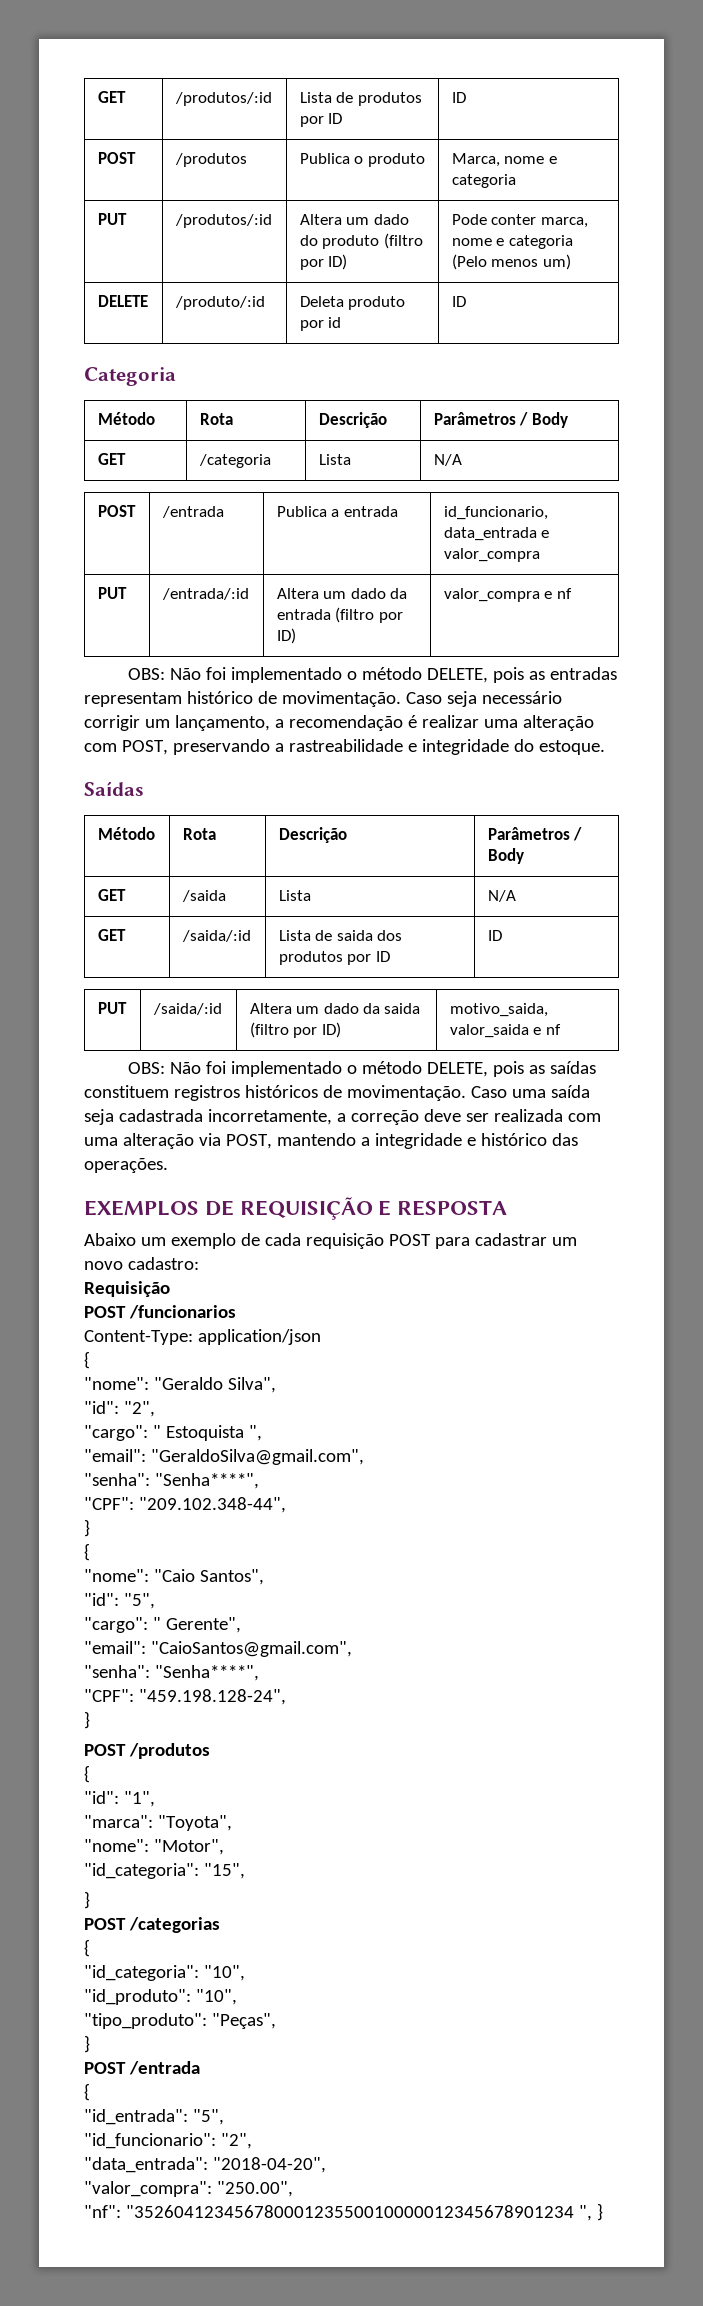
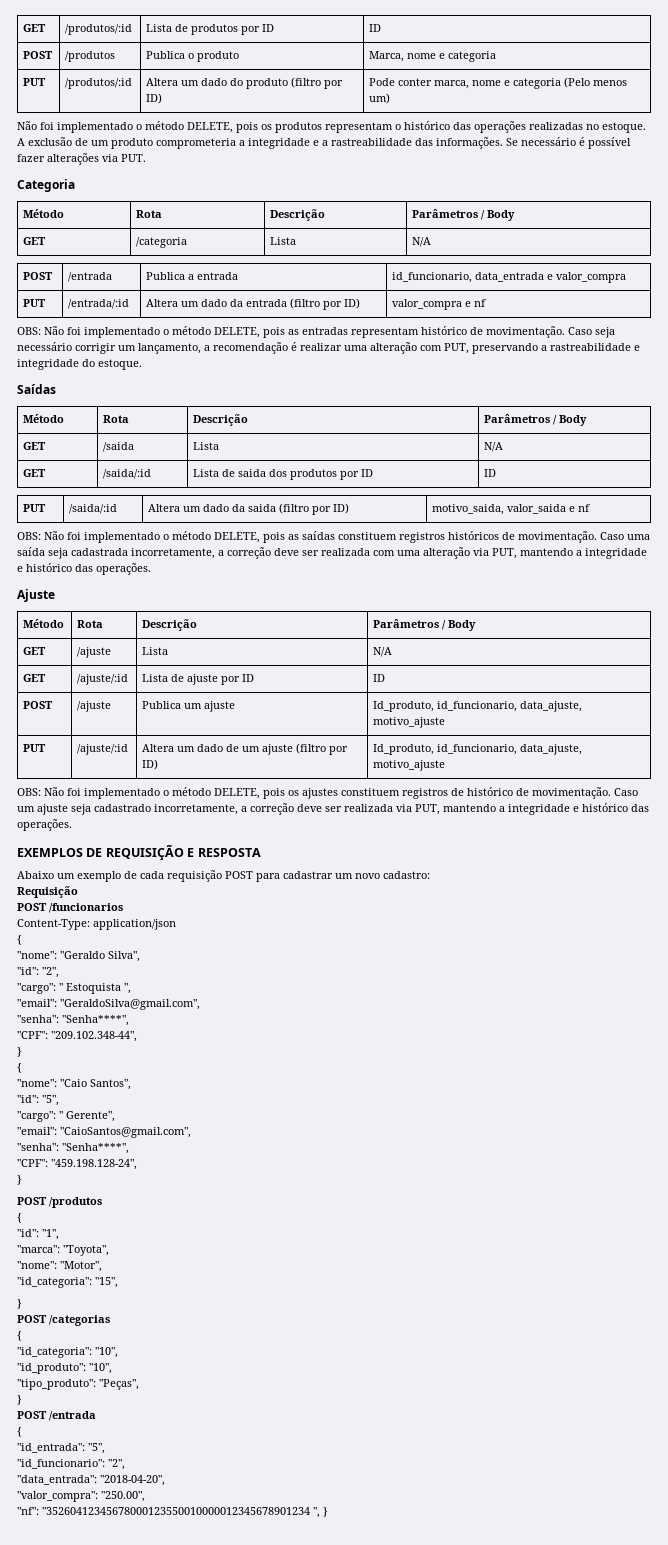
[97,295,148,307] [174,296,265,310] [299,296,406,310] [299,317,342,331] [451,296,466,307] // DELETE | /produto/:id | Deleta produto por id | ID -> [17,121,646,133] [17,137,631,149] [17,153,146,165] // Não foi implementado o método DELETE, pois os produtos representam o histórico das operações realizadas no estoque. A exclusão de um produto comprometeria a integridade e a rastreabilidade das informações. Se necessário é possível fazer alterações via PUT.
[121,740,168,755] POST, -> [444,343,469,354] PUT,
[225,1134,272,1149] POST, -> [492,548,647,559] [17,563,151,575] [17,589,55,602] [23,619,65,628] [77,620,104,628] [142,619,198,631] [373,619,477,631] [23,647,47,655] [77,647,112,658] [142,647,169,655] [373,647,393,657] [23,674,47,682] [77,674,129,685] [142,674,255,685] [373,674,386,682] [23,701,54,709] [77,701,112,712] [142,701,236,712] [373,701,583,712] [373,717,446,728] [23,744,47,752] [77,744,129,755] [142,743,349,755] [142,759,159,770] [373,744,583,755] [373,760,446,771] [17,787,638,799] [17,803,440,815] PUT, mantendo a integridade e histórico das operações. // Ajuste // Método | Rota | Descrição | Parâmetros / Body // GET | /ajuste | Lista | N/A // GET | /ajuste/:id | Lista de ajuste por ID | ID // POST | /ajuste | Publica um ajuste | Id_produto, id_funcionario, data_ajuste, motivo_ajuste // PUT | /ajuste/:id | Altera um dado de um ajuste (filtro por ID) | Id_produto, id_funcionario, data_ajuste, motivo_ajuste // OBS: Não foi implementado o método DELETE, pois os ajustes constituem registros de histórico de movimentação. Caso um ajuste seja cadastrado incorretamente, a correção deve ser realizada via PUT,

